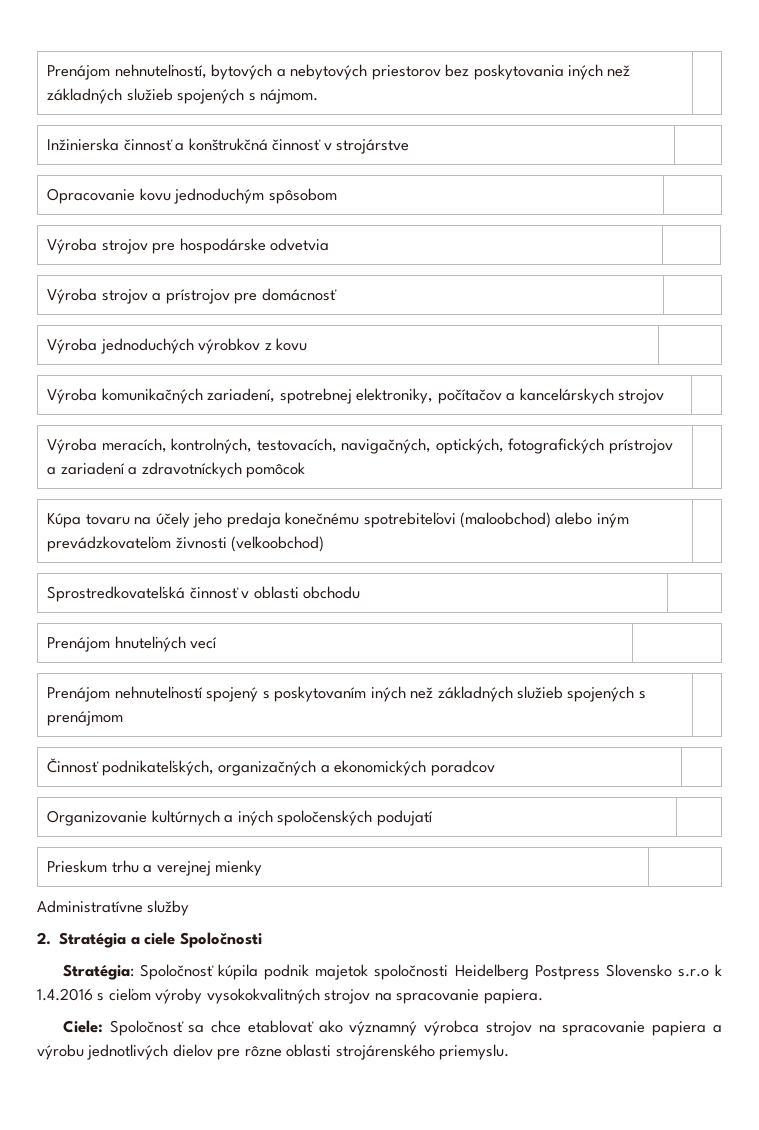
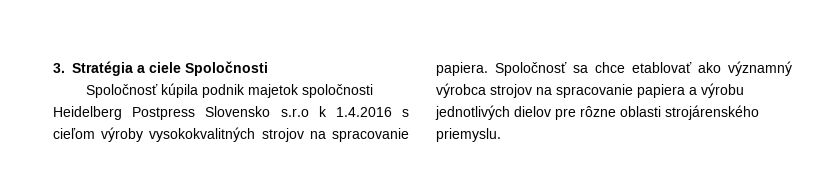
[47,64,631,80] [47,88,319,104] [47,138,410,154] [47,188,337,204] [47,238,330,254] [47,288,337,304] [47,338,308,354] [47,388,664,404] [47,438,673,454] [47,462,306,478] [47,512,629,528] [47,536,325,552] [47,586,361,602] [47,636,218,652] [47,686,646,702] [47,711,124,726] [47,758,495,776] [47,810,433,826] [47,860,263,876] [37,900,190,916] [37,932,51,945] Prenájom nehnuteľností, bytových a nebytových priestorov bez poskytovania iných než základných služieb spojených s nájmom. | // Inžinierska činnosť a konštrukčná činnosť v strojárstve | // Opracovanie kovu jednoduchým spôsobom | // Výroba strojov pre hospodárske odvetvia | // Výroba strojov a prístrojov pre domácnosť | // Výroba jednoduchých výrobkov z kovu | // Výroba komunikačných zariadení, spotrebnej elektroniky, počítačov a kancelárskych strojov | // Výroba meracích, kontrolných, testovacích, navigačných, optických, fotografických prístrojov a zariadení a zdravotníckych pomôcok | // Kúpa tovaru na účely jeho predaja konečnému spotrebiteľovi (maloobchod) alebo iným prevádzkovateľom živnosti (veľkoobchod) | // Sprostredkovateľská činnosť v oblasti obchodu | // Prenájom hnuteľných vecí | // Prenájom nehnuteľností spojený s poskytovaním iných než základných služieb spojených s prenájmom | // Činnosť podnikateľských, organizačných a ekonomických poradcov | // Organizovanie kultúrnych a iných spoločenských podujatí | // Prieskum trhu a verejnej mienky | // Administratívne služby // 2. -> [53,63,65,73] 3.
[62,964,134,980] Stratégia: -> (269, 68) none
[62,1020,103,1033] // Ciele: -> (488, 69) none

